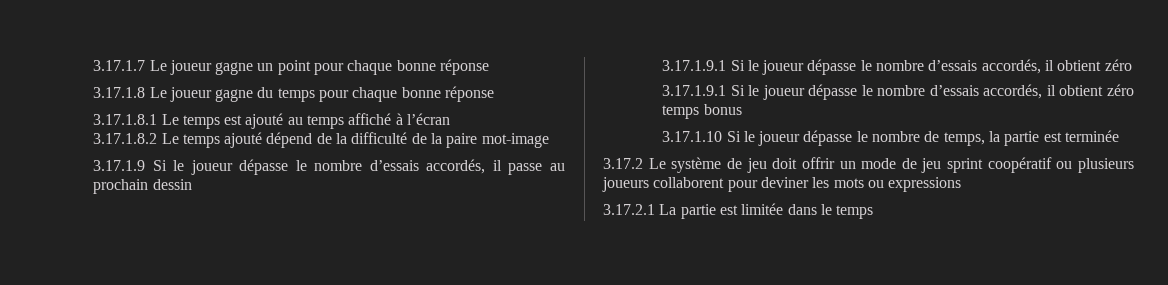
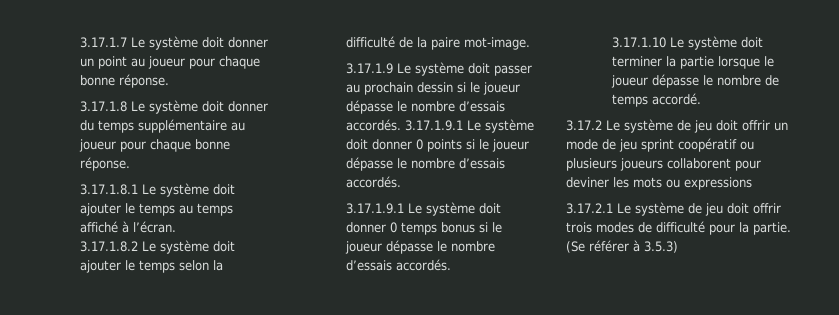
[169,59,490,75] joueur gagne un point pour chaque bonne réponse -> [148,36,268,50] [79,56,260,69] [79,74,169,88] système doit donner un point au joueur pour chaque bonne réponse.
[169,86,495,102] joueur gagne du temps pour chaque bonne réponse -> [148,100,268,114] [79,119,245,133] [78,139,230,152] [79,157,130,171] système doit donner du temps supplémentaire au joueur pour chaque bonne réponse.
[182,113,284,129] temps est ajouté -> [159,183,235,197] [79,203,175,216] système doit ajouter le temps
[407,113,451,125] l’écran -> [132,221,176,233] l’écran.
[182,132,332,148] temps ajouté dépend de -> [159,240,235,254] [79,260,209,273] système doit ajouter le temps selon
[481,133,549,148] mot-image -> [463,37,530,50] mot-image.
[152,159,565,175] [93,179,192,194] [662,59,1132,75] [662,84,1134,100] [662,104,742,119] [662,131,741,142] Si le joueur dépasse le nombre d’essais accordés, il passe au prochain dessin // 3.17.1.9.1 Si le joueur dépasse le nombre d’essais accordés, il obtient zéro // 3.17.1.9.1 Si le joueur dépasse le nombre d’essais accordés, il obtient zéro temps bonus // 3.17.1.10 Si -> [396,62,532,76] [345,82,520,95] [345,100,505,114] [345,119,534,133] [345,139,529,152] [345,157,505,171] [345,176,401,188] [345,202,501,216] [345,222,502,235] [344,240,495,254] [345,259,451,271] [611,36,763,50] [611,56,760,69] Le système doit passer au prochain dessin si le joueur dépasse le nombre d’essais accordés. 3.17.1.9.1 Le système doit donner 0 points si le joueur dépasse le nombre d’essais accordés. // 3.17.1.9.1 Le système doit donner 0 temps bonus si le joueur dépasse le nombre d’essais accordés. // 3.17.1.10 Le système doit terminer la partie lorsque
[943,130,1120,146] temps, la partie est terminée -> [611,93,701,107] temps accordé.
[659,203,874,219] La partie est limitée dans le temps -> [617,202,781,216] [566,221,791,235] [566,240,678,253] Le système de jeu doit offrir trois modes de difficulté pour la partie. (Se référer à 3.5.3)

